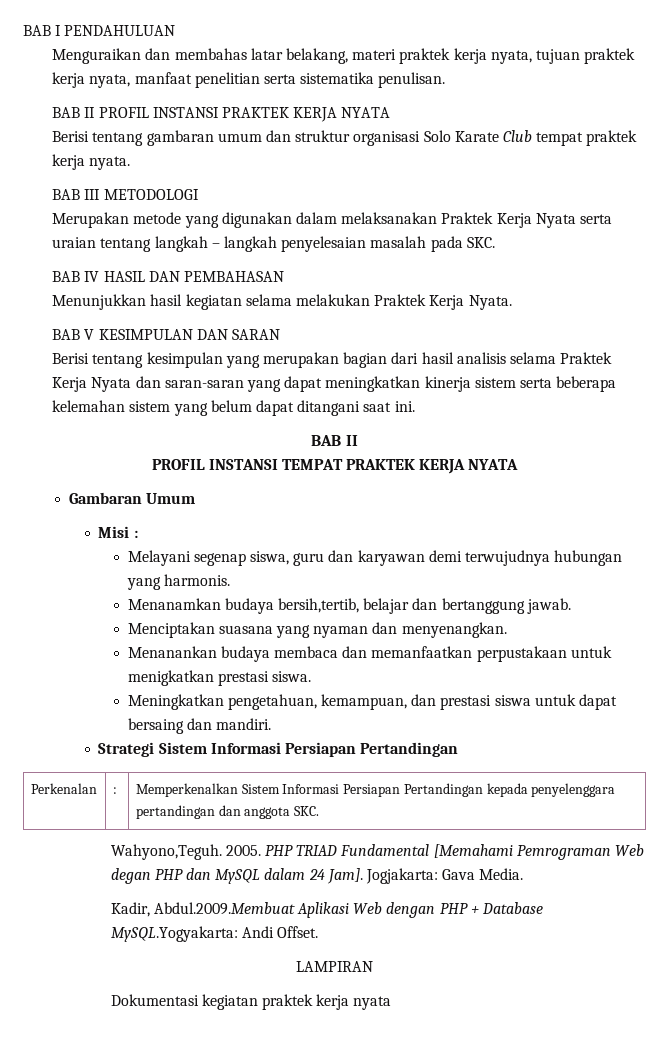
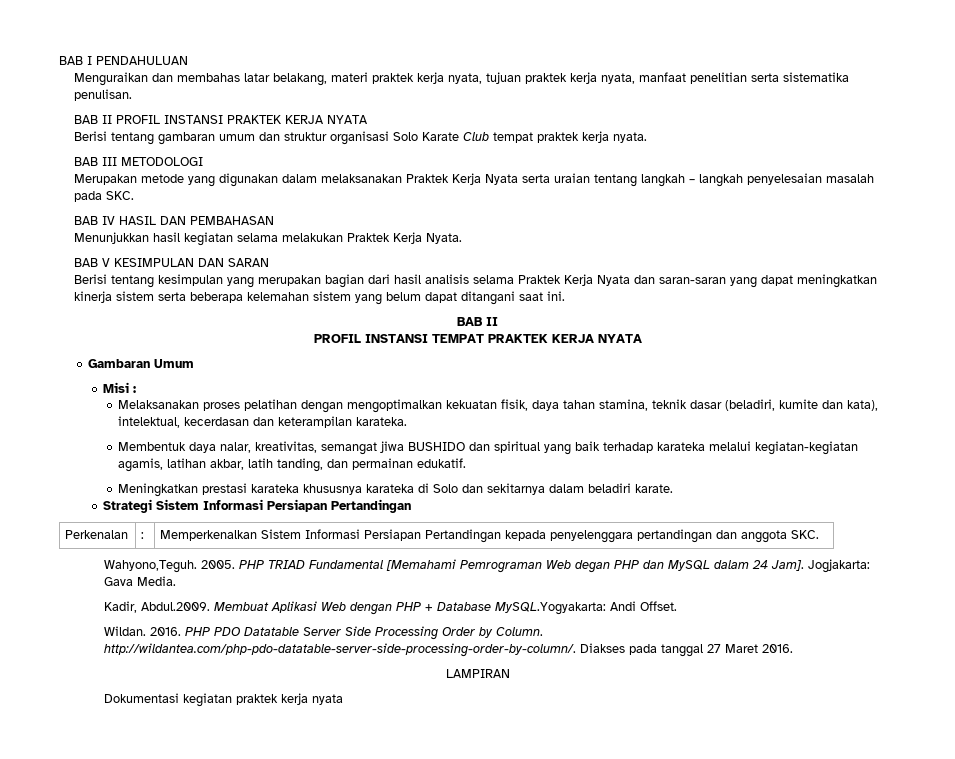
[127,550,623,566] [126,574,230,590] [127,598,571,614] [127,622,507,638] [127,646,612,662] [127,670,312,686] [127,694,617,710] [127,718,272,734] Melayani segenap siswa, guru dan karyawan demi terwujudnya hubungan yang harmonis. // Menanamkan budaya bersih,tertib, belajar dan bertanggung jawab. // Menciptakan suasana yang nyaman dan menyenangkan. // Menanankan budaya membaca dan memanfaatkan perpustakaan untuk menigkatkan prestasi siswa. // Meningkatkan pengetahuan, kemampuan, dan prestasi siswa untuk dapat bersaing dan mandiri. -> [118,399,879,413] [118,416,408,428] [118,441,859,455] [118,458,467,472] [118,483,674,497] Melaksanakan proses pelatihan dengan mengoptimalkan kekuatan fisik, daya tahan stamina, teknik dasar (beladiri, kumite dan kata), intelektual, kecerdasan dan keterampilan karateka. // Membentuk daya nalar, kreativitas, semangat jiwa BUSHIDO dan spiritual yang baik terhadap karateka melalui kegiatan-kegiatan agamis, latihan akbar, latih tanding, dan permainan edukatif. // Meningkatkan prestasi karateka khususnya karateka di Solo dan sekitarnya dalam beladiri karate.
[153,902,295,915] Abdul.2009.Membuat -> [141,602,270,611] Abdul.2009. Membuat
(319, 932) none -> [104,626,544,640] [104,643,794,657] // Wildan. 2016. PHP PDO Datatable Server Side Processing Order by Column. http://wildantea.com/php-pdo-datatable-server-side-processing-order-by-column/. Diakses pada tanggal 27 Maret 2016.

